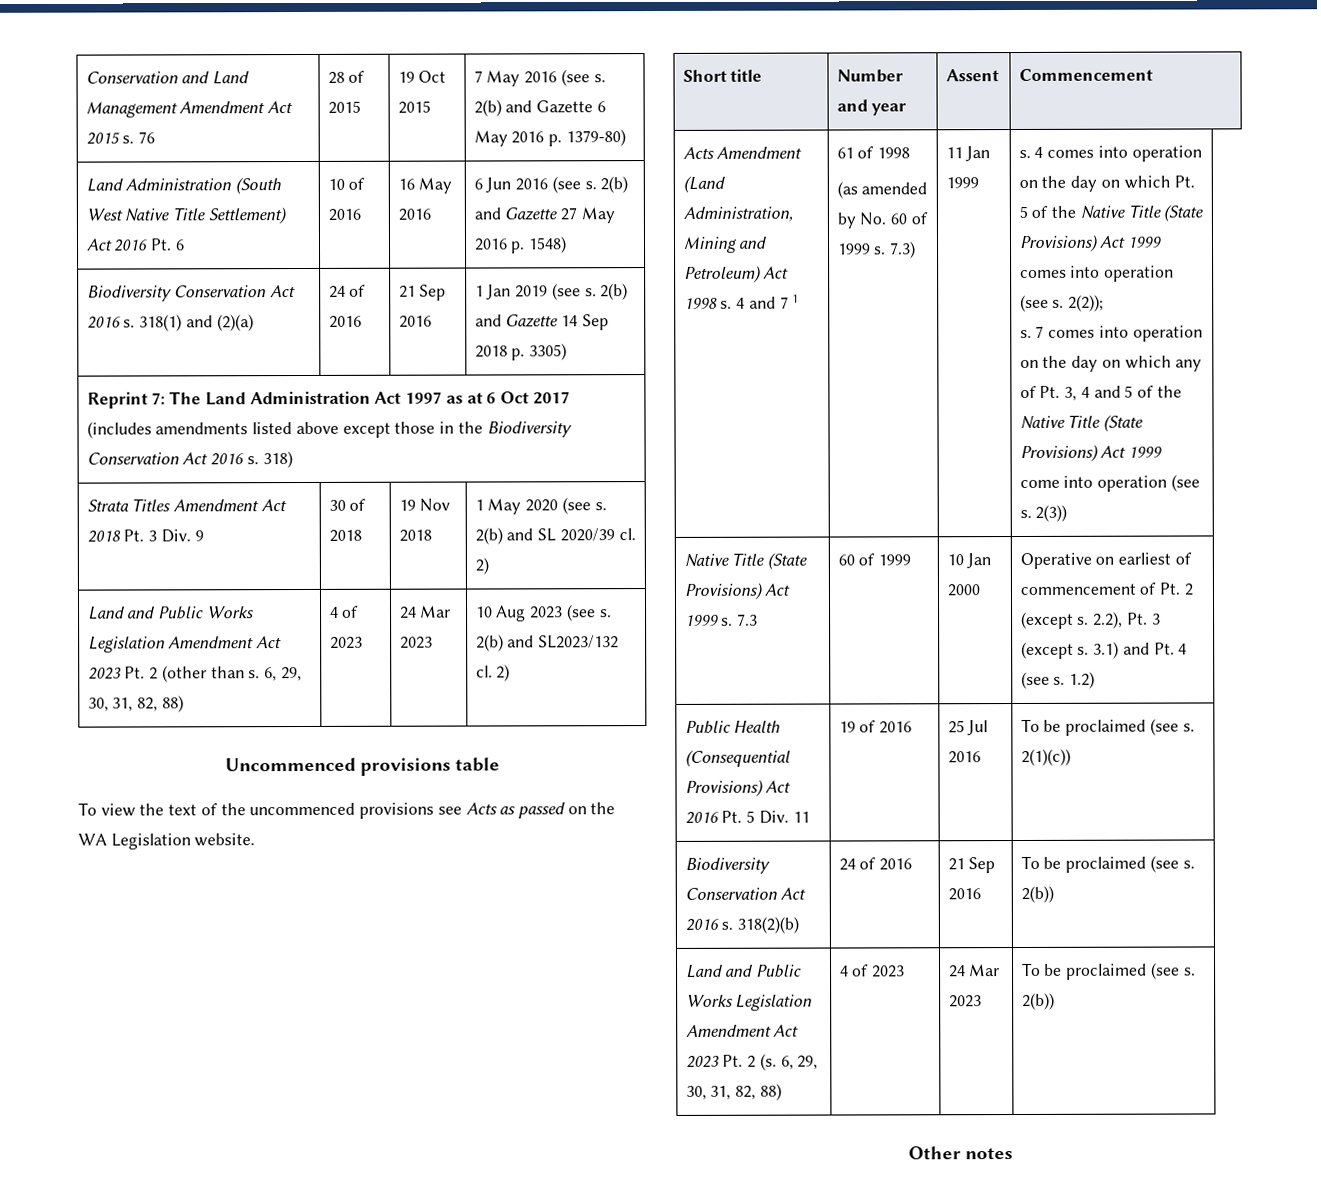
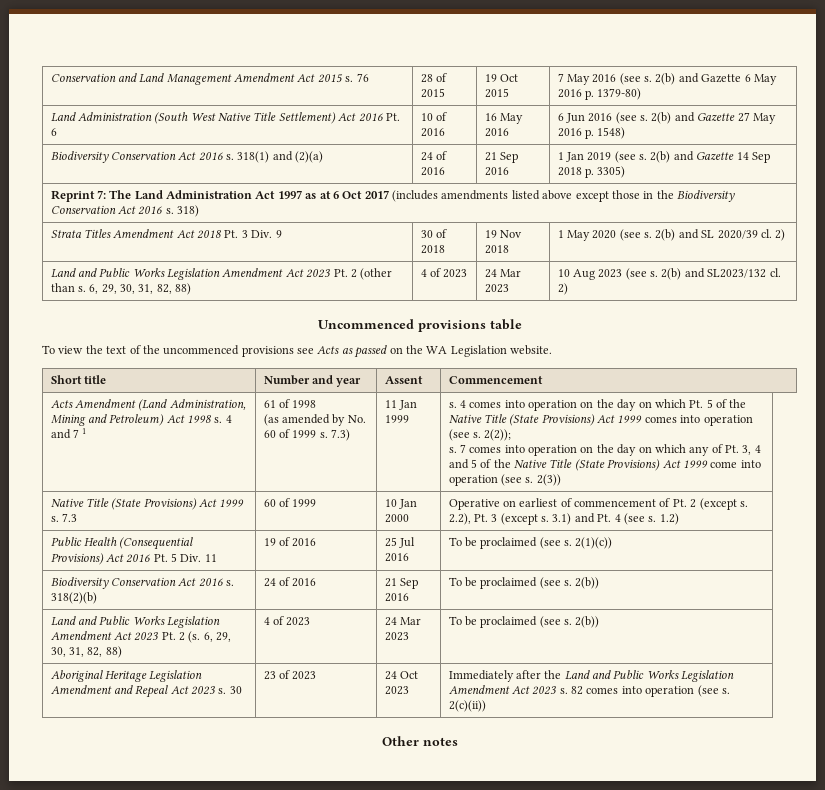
(1055, 1001) none -> [50,670,203,682] [50,685,242,698] [263,670,317,680] [384,671,418,680] [384,686,409,695] [448,670,735,682] [448,685,730,697] [448,700,486,712] // Aboriginal Heritage Legislation Amendment and Repeal Act 2023 s. 30 | 23 of 2023 | 24 Oct 2023 | Immediately after the Land and Public Works Legislation Amendment Act 2023 s. 82 comes into operation (see s. 2(c)(ii))

